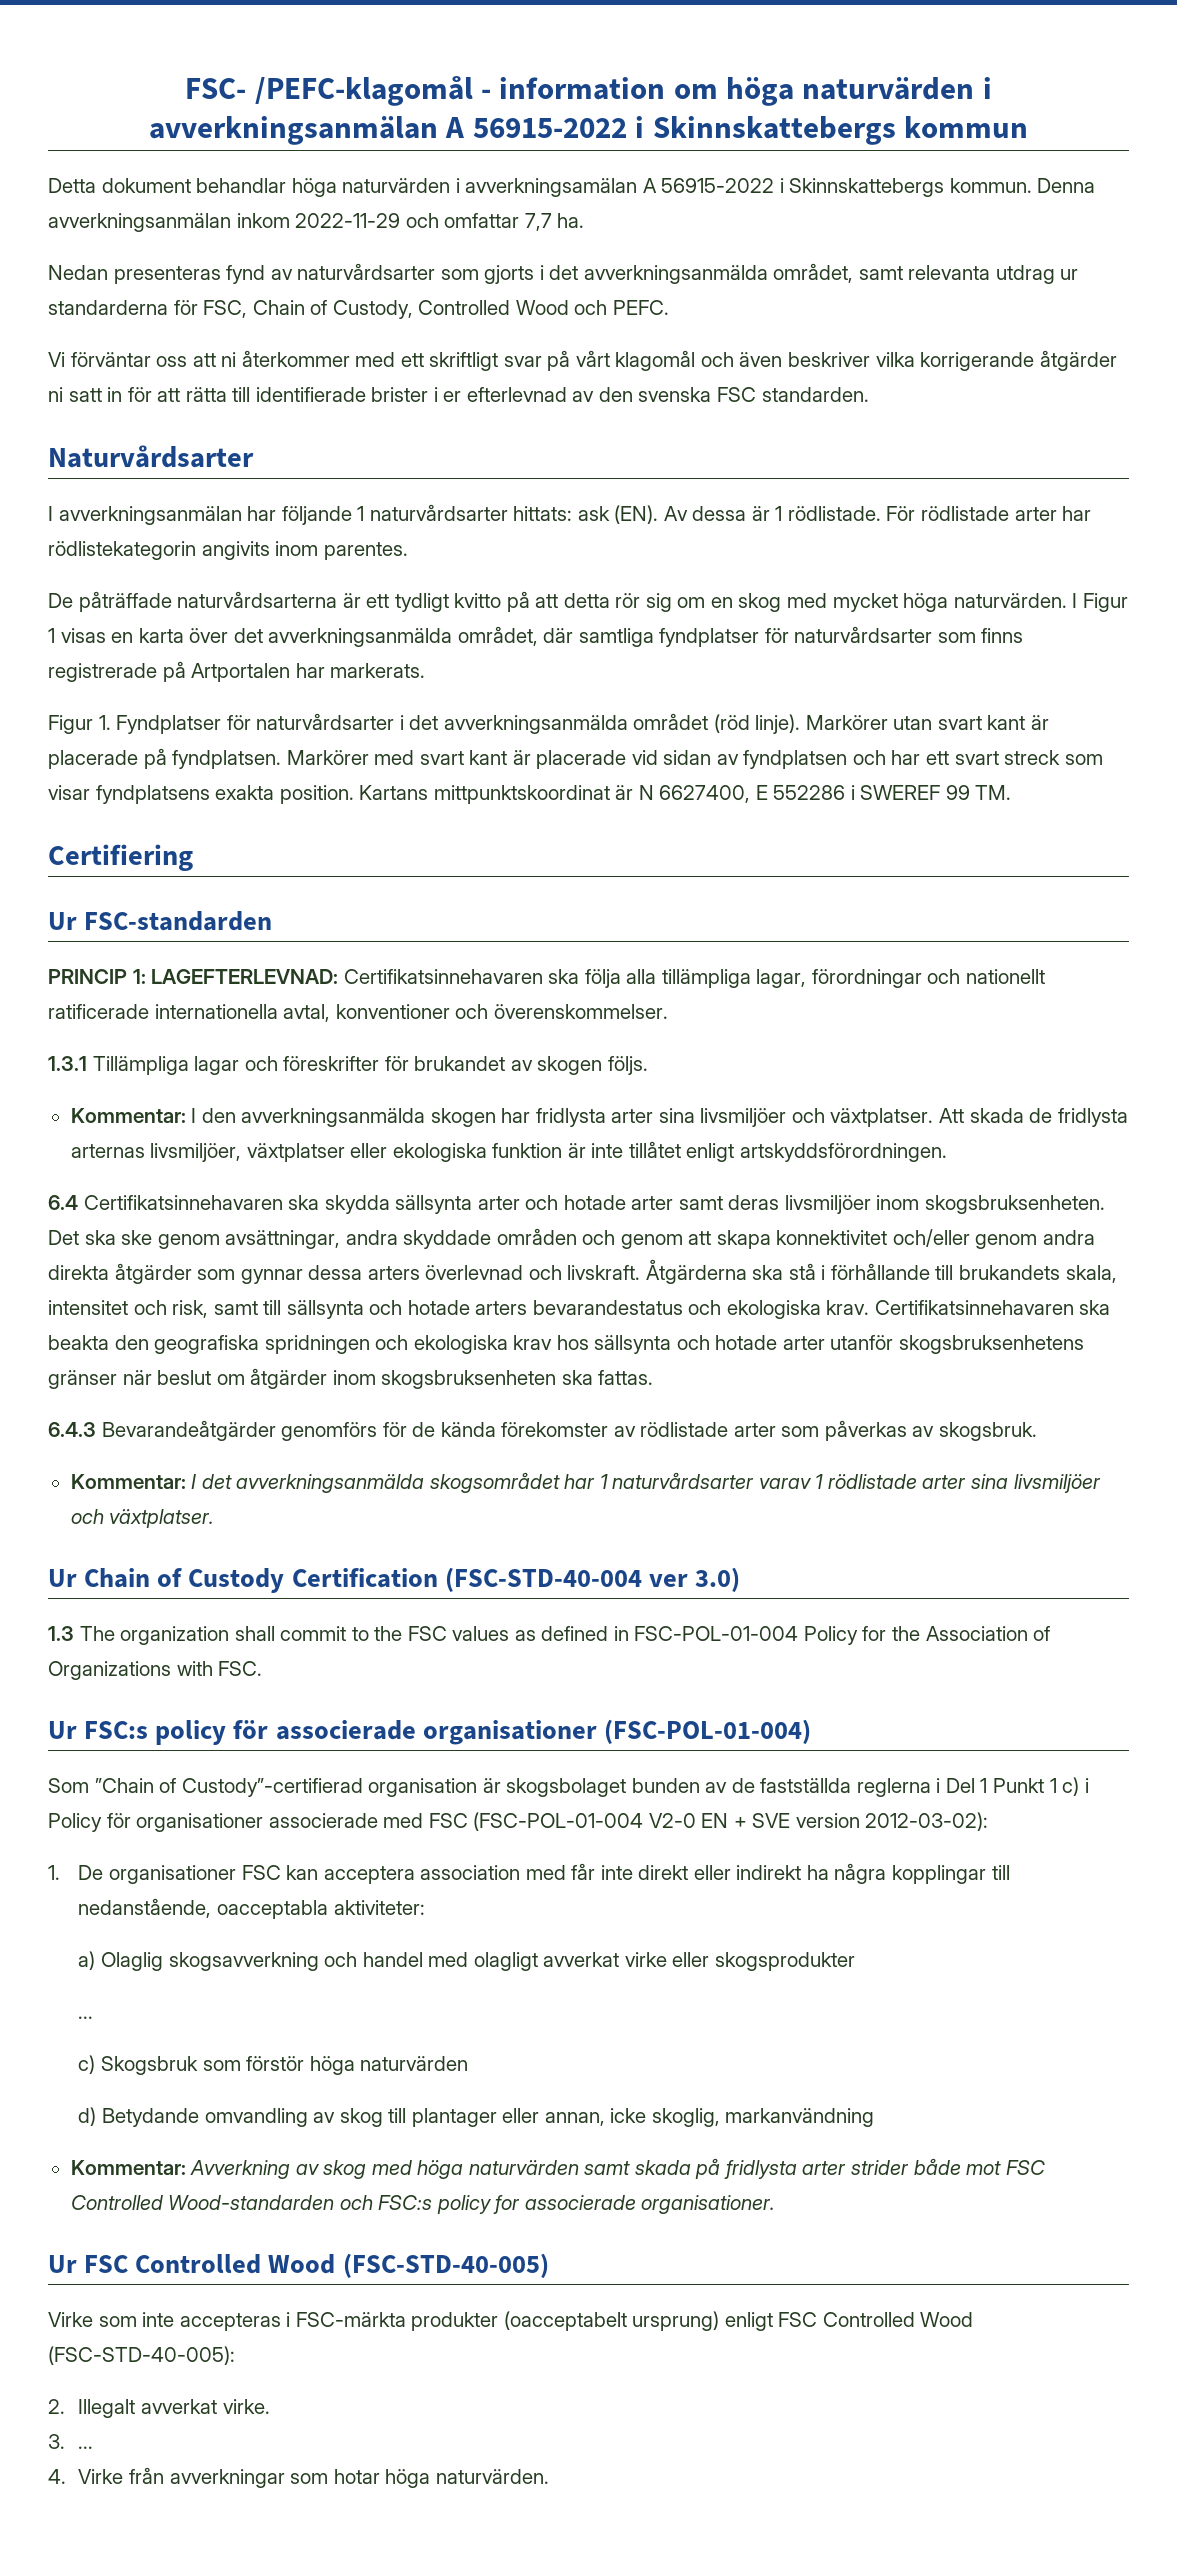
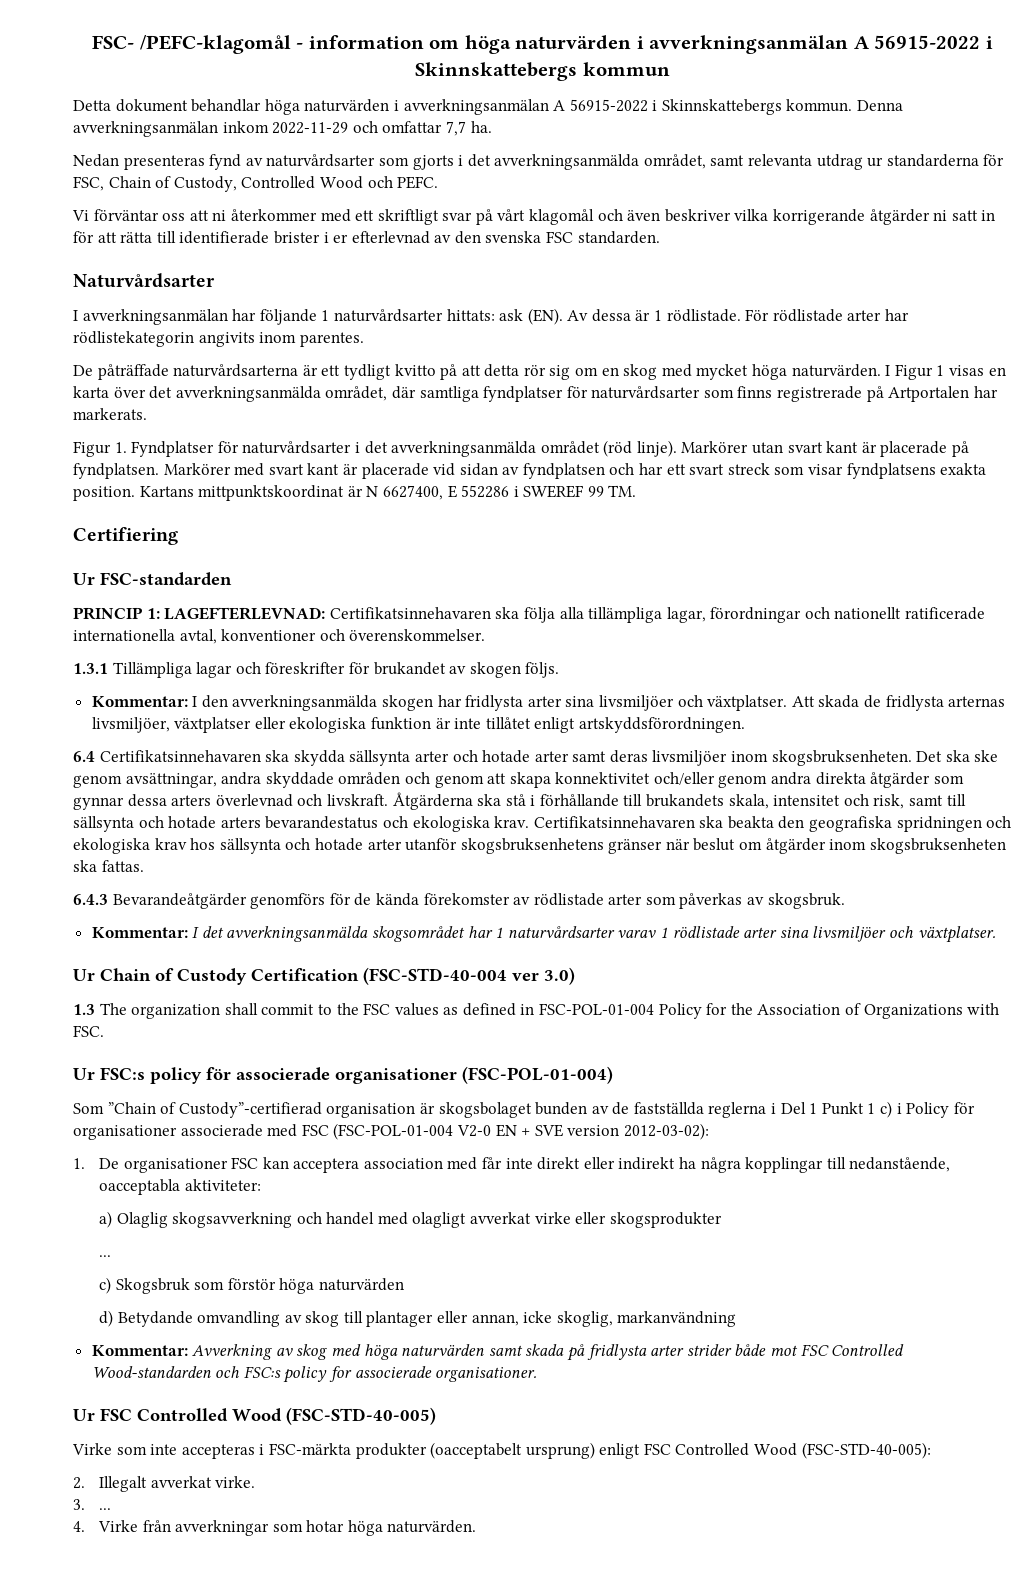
[465,178,638,197] avverkningsamälan -> [403,99,549,115] avverkningsanmälan

